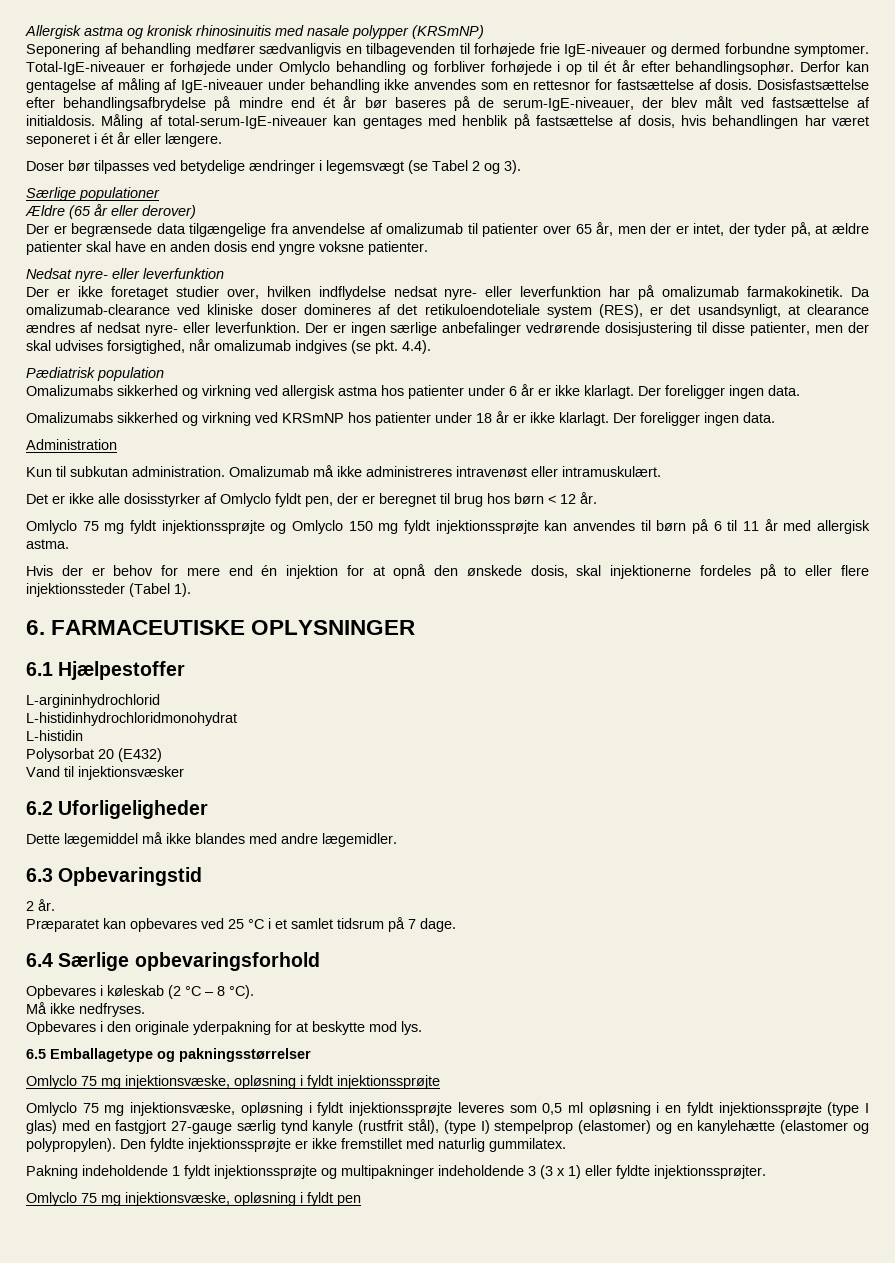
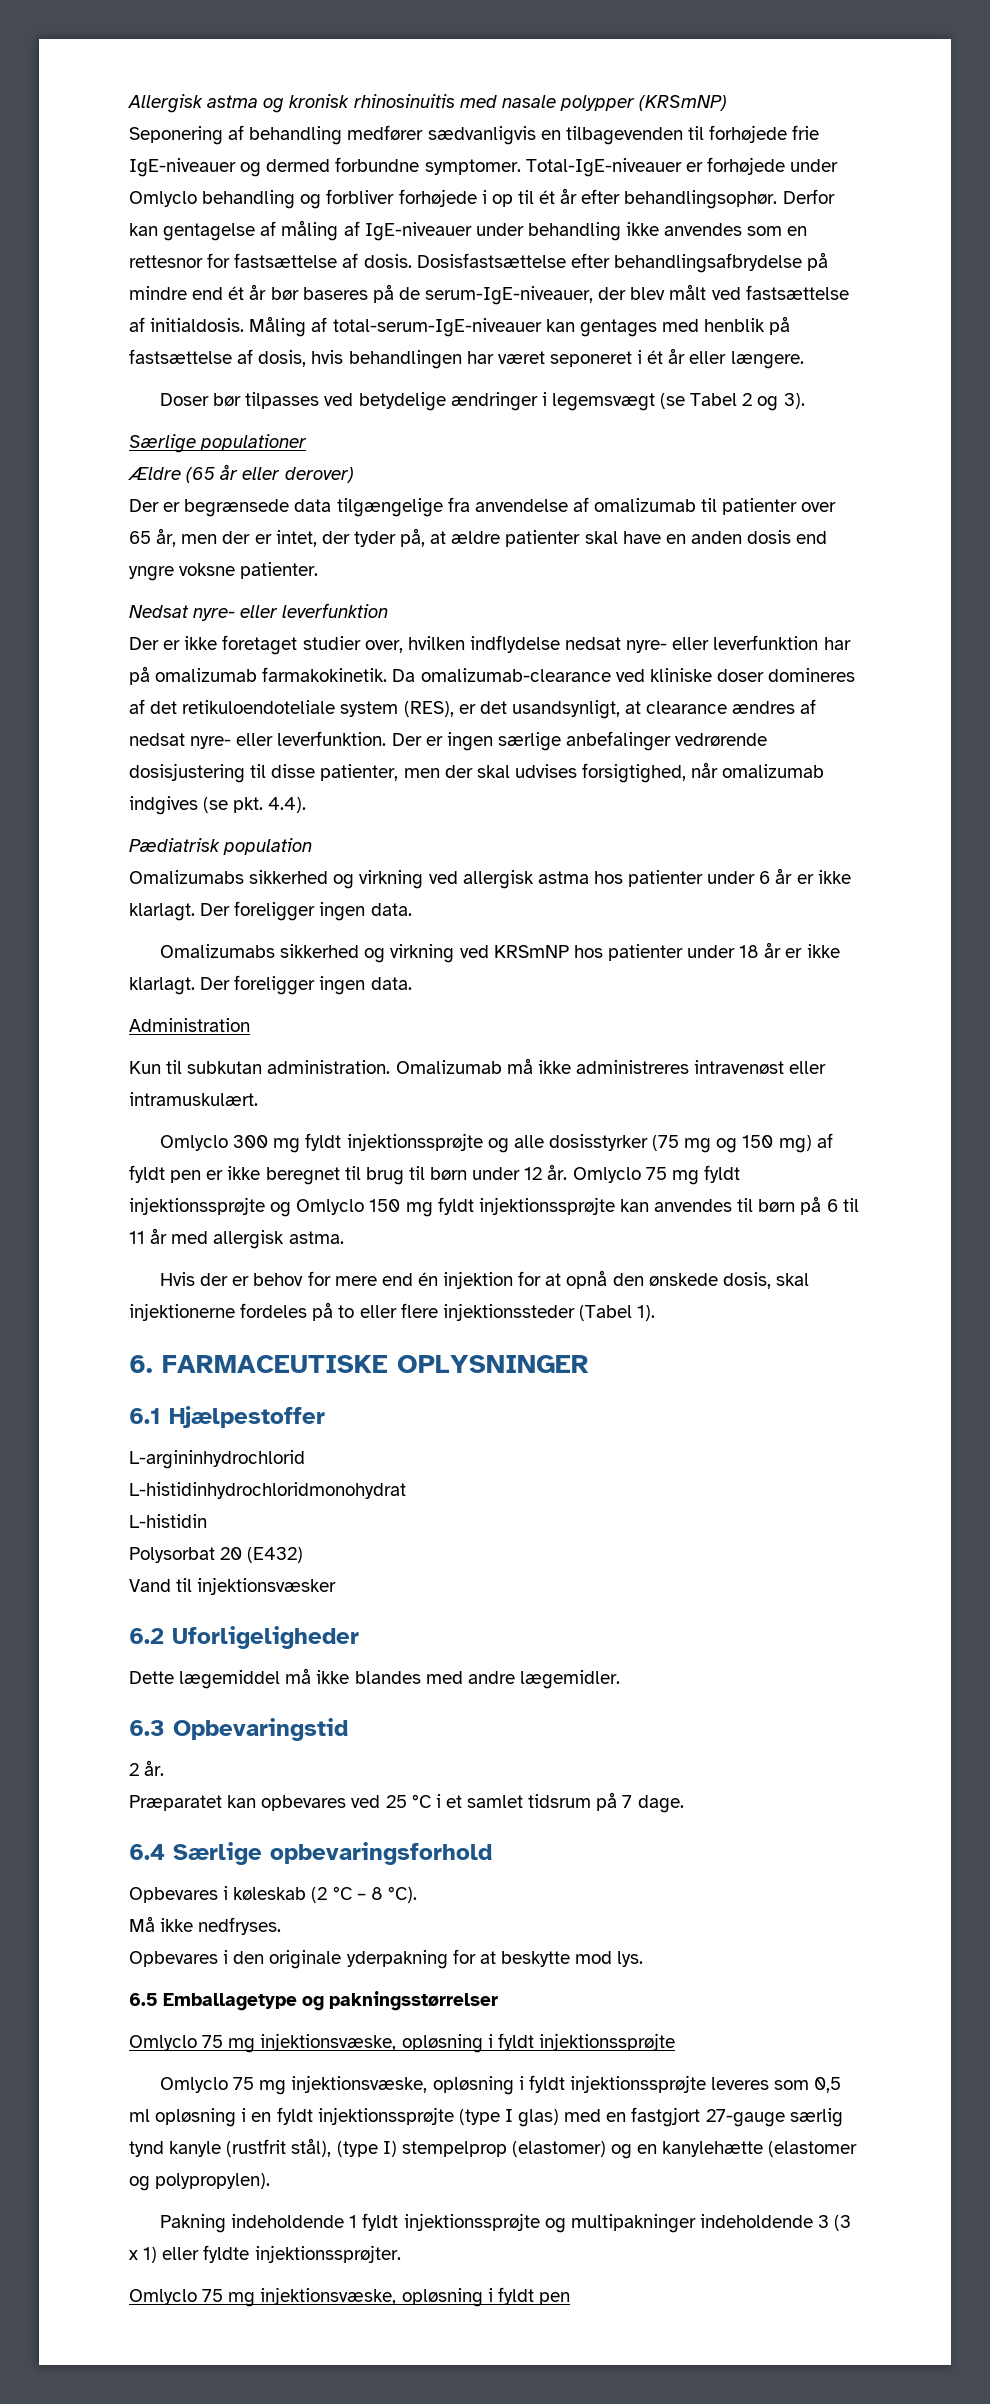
[26,493,556,507] Det er ikke alle dosisstyrker af Omlyclo fyldt pen, der er beregnet til brug hos børn < -> [160,1133,833,1153] [129,1165,521,1185] Omlyclo 300 mg fyldt injektionssprøjte og alle dosisstyrker (75 mg og 150 mg) af fyldt pen er ikke beregnet til brug til børn under
(597, 498) // -> (568, 1172) none
[120,1138,566,1152] Den fyldte injektionssprøjte er ikke fremstillet med naturlig gummilatex. -> (271, 2181) none

